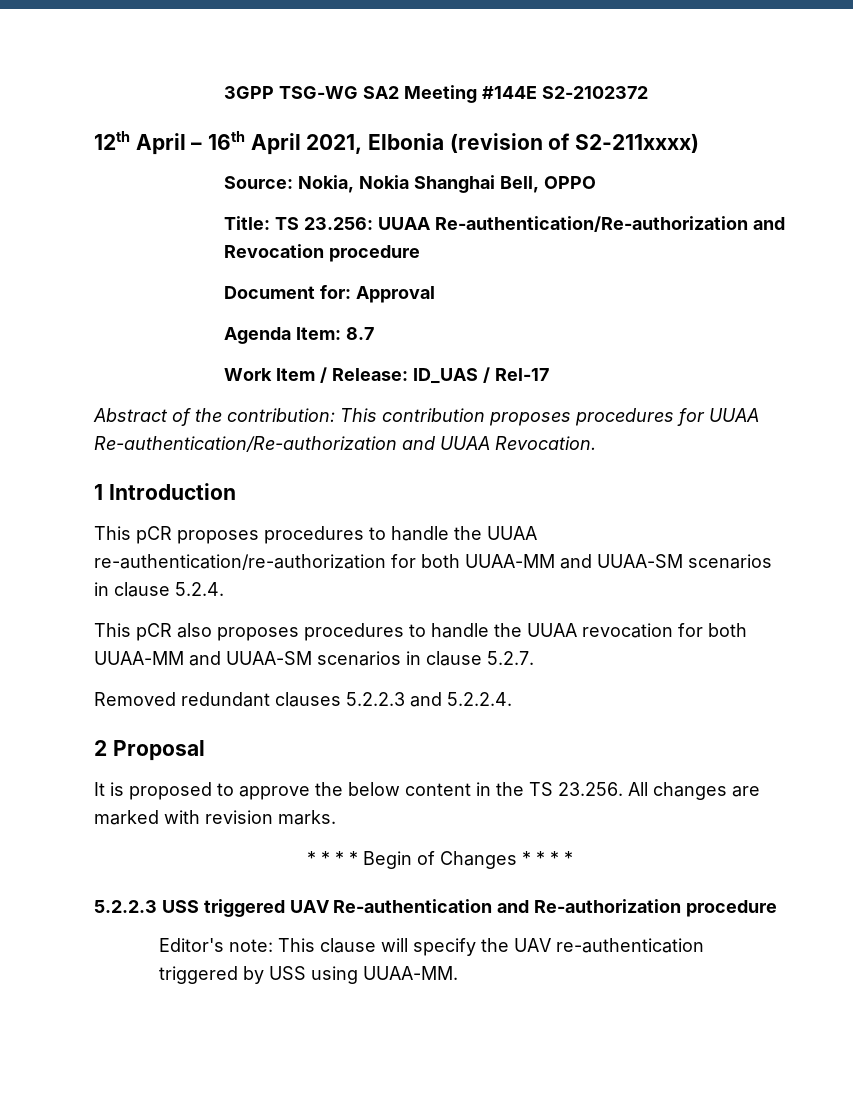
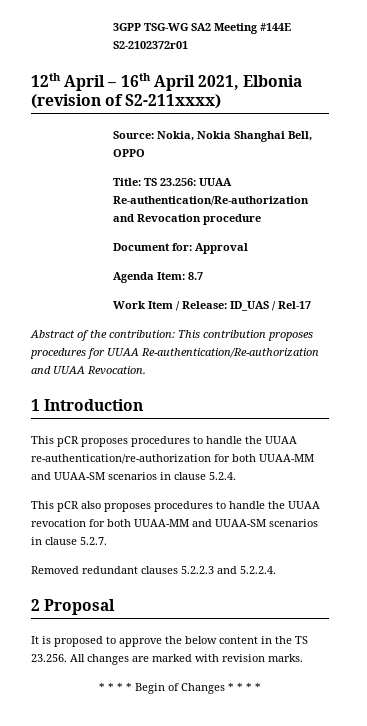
[542,86,649,99] S2-2102372 -> [112,41,188,49] S2-2102372r01
[94,899,778,917] [159,938,705,956] [159,966,459,984] // 5.2.2.3 USS triggered UAV Re-authentication and Re-authorization procedure // Editor's note: This clause will specify the UAV re-authentication triggered by USS using UUAA-MM. -> (261, 687) none

